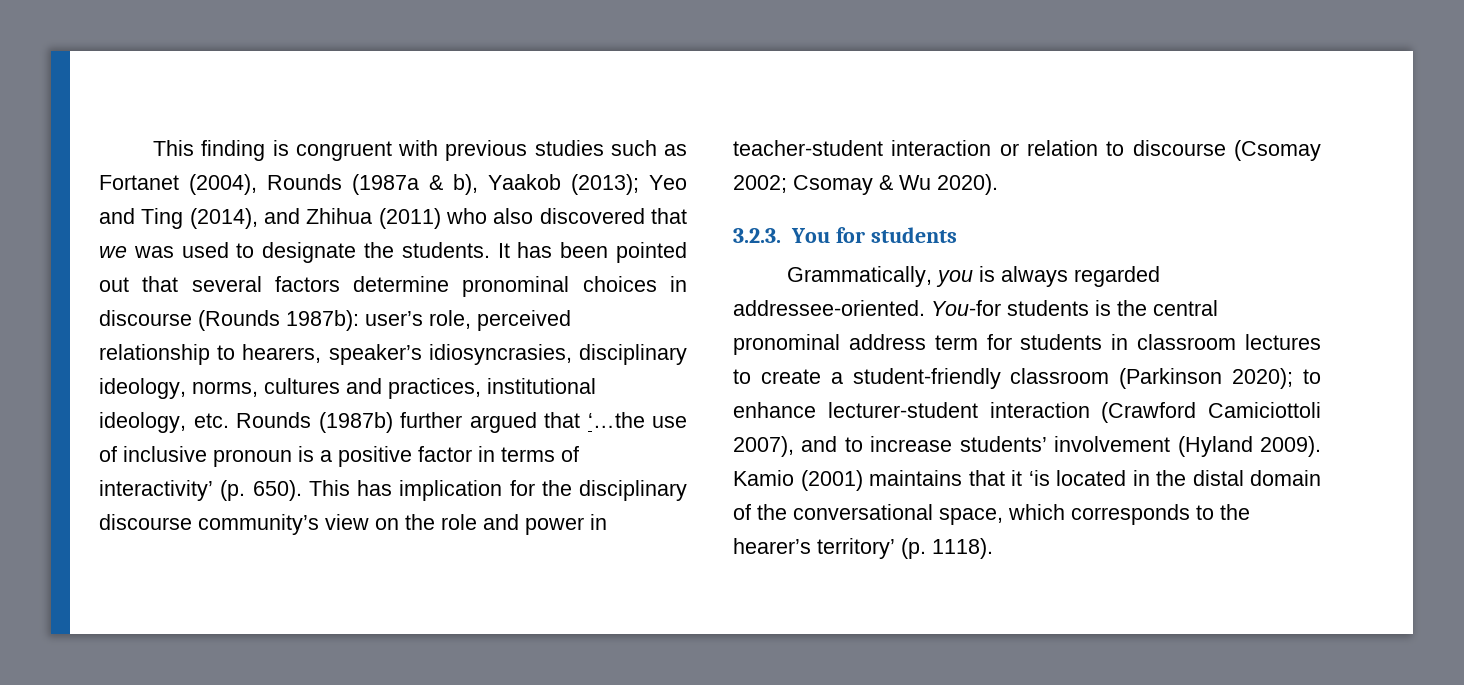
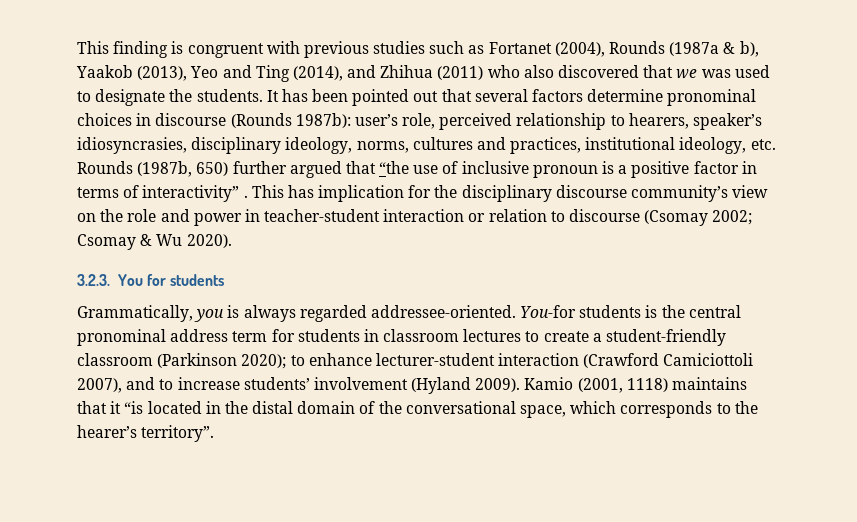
[571,174,639,195] (2013); -> [137,66,188,81] (2013),
[318,412,393,433] (1987b) -> [137,161,229,177] (1987b, 650)
[587,412,645,428] ‘…the -> [379,161,410,174] “the
[99,480,302,501] interactivity’ (p. 650). -> [142,185,248,202] interactivity” .
[800,470,863,491] (2001) -> [577,378,668,393] (2001, 1118)
[1028,470,1050,486] ‘is -> [124,401,144,414] “is
[817,538,993,559] territory’ (p. 1118). -> [141,425,215,442] territory”.

